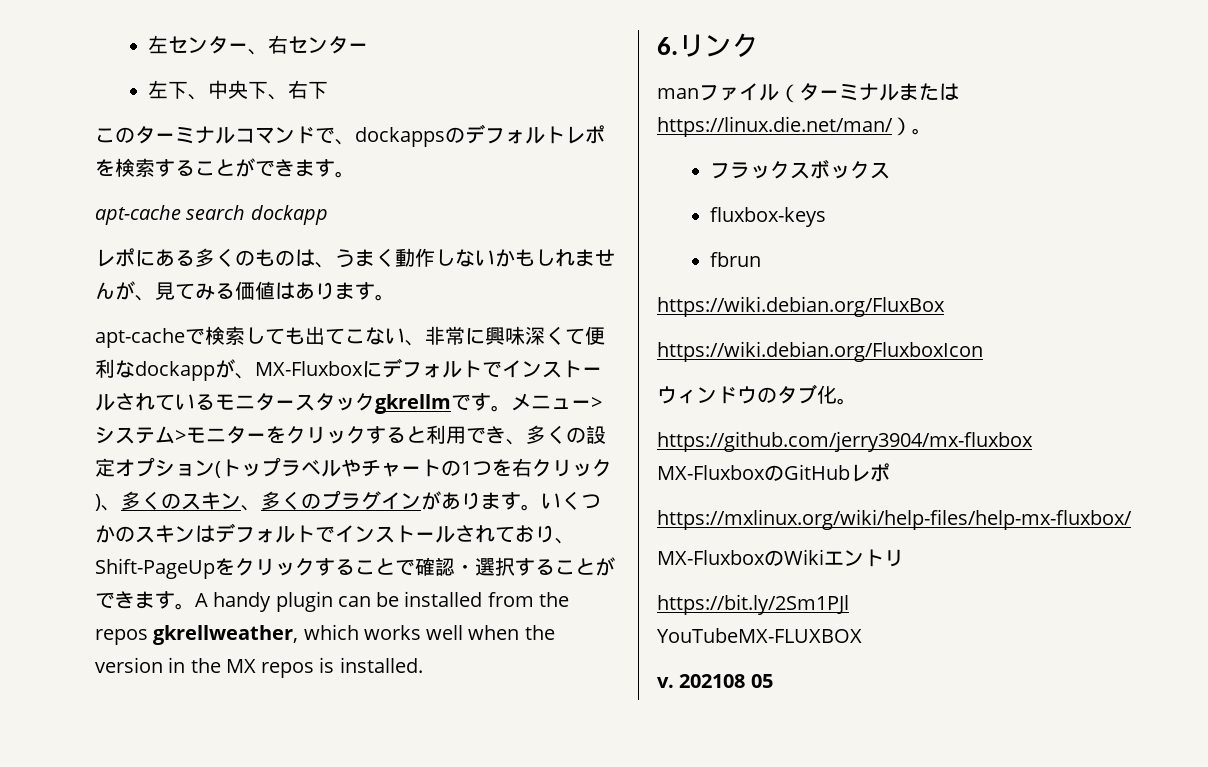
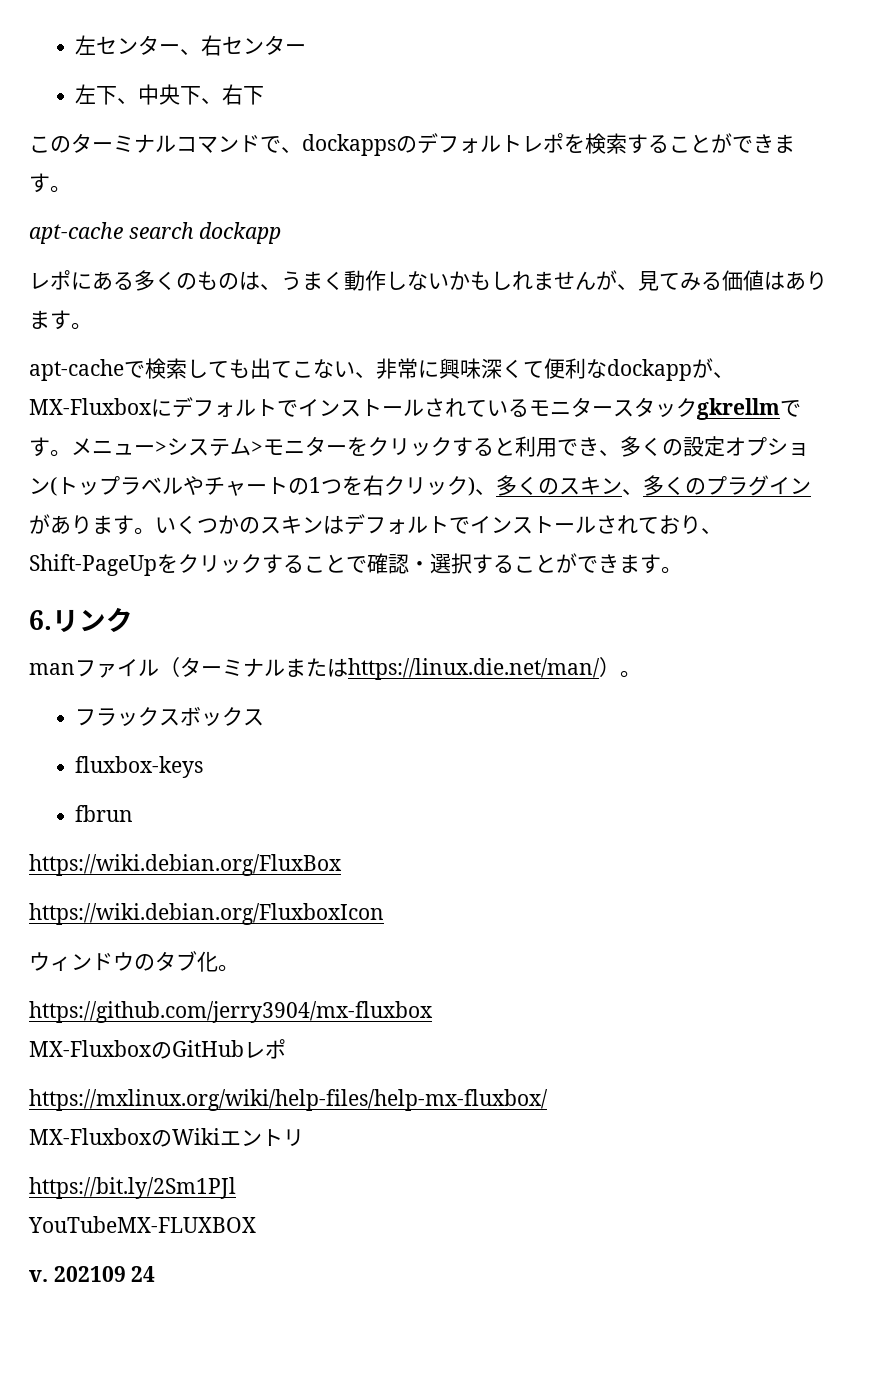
[195,591,569,612] [95,624,555,645] [95,657,423,678] A handy plugin can be installed from the repos gkrellweather, which works well when the version in the MX repos is installed. -> (682, 570) none
[679,674,773,688] 202108 05 -> [53,1266,156,1282] 202109 24

